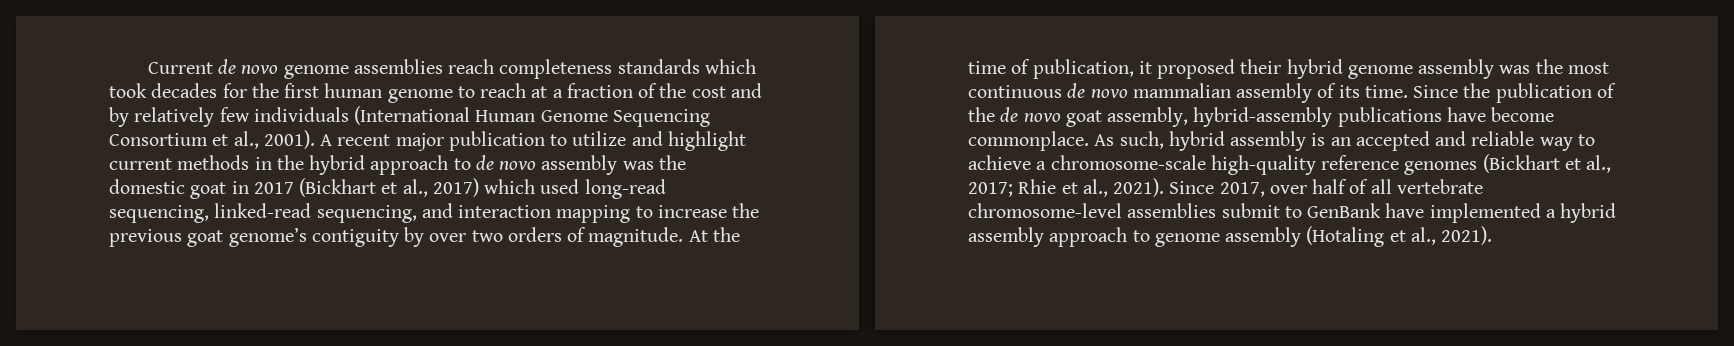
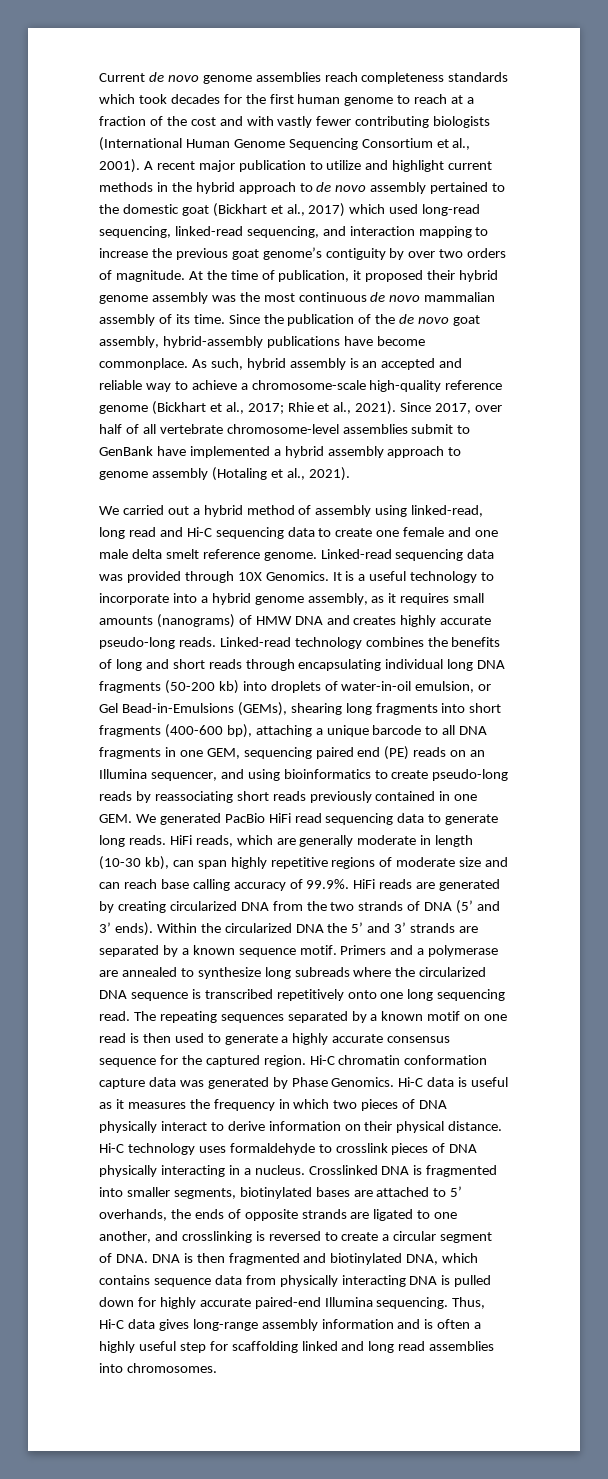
[109,107,349,127] by relatively few individuals -> [246,116,491,128] with vastly fewer contributing biologists
[622,161,654,170] was -> [430,182,506,194] pertained to
[231,181,294,194] in 2017 -> (209, 210) none
[1404,161,1478,175] genomes -> [99,405,148,414] genome
(1493, 235) none -> [99,505,484,517] [99,527,499,539] [99,549,495,561] [99,571,495,583] [99,593,485,605] [99,614,492,628] [99,637,501,649] [99,659,506,671] [99,680,492,694] [99,702,502,716] [99,724,488,738] [99,746,486,760] [99,769,509,781] [99,791,478,803] [99,813,499,825] [99,835,474,847] [99,856,509,870] [99,879,501,891] [99,900,501,914] [99,922,479,936] [99,945,499,957] [99,967,487,979] [99,989,506,1001] [99,1011,508,1023] [99,1033,451,1045] [99,1055,488,1067] [99,1077,509,1089] [99,1099,448,1111] [99,1121,503,1133] [99,1143,478,1155] [99,1165,498,1177] [99,1186,463,1199] [99,1209,458,1221] [99,1231,493,1243] [99,1253,479,1265] [99,1275,492,1287] [99,1297,486,1309] [99,1319,482,1331] [99,1341,495,1353] [99,1363,217,1373] // We carried out a hybrid method of assembly using linked-read, long read and Hi-C sequencing data to create one female and one male delta smelt reference genome. Linked-read sequencing data was provided through 10X Genomics. It is a useful technology to incorporate into a hybrid genome assembly, as it requires small amounts (nanograms) of HMW DNA and creates highly accurate pseudo-long reads. Linked-read technology combines the benefits of long and short reads through encapsulating individual long DNA fragments (50-200 kb) into droplets of water-in-oil emulsion, or Gel Bead-in-Emulsions (GEMs), shearing long fragments into short fragments (400-600 bp), attaching a unique barcode to all DNA fragments in one GEM, sequencing paired end (PE) reads on an Illumina sequencer, and using bioinformatics to create pseudo-long reads by reassociating short reads previously contained in one GEM. We generated PacBio HiFi read sequencing data to generate long reads. HiFi reads, which are generally moderate in length (10-30 kb), can span highly repetitive regions of moderate size and can reach base calling accuracy of 99.9%. HiFi reads are generated by creating circularized DNA from the two strands of DNA (5’ and 3’ ends). Within the circularized DNA the 5’ and 3’ strands are separated by a known sequence motif. Primers and a polymerase are annealed to synthesize long subreads where the circularized DNA sequence is transcribed repetitively onto one long sequencing read. The repeating sequences separated by a known motif on one read is then used to generate a highly accurate consensus sequence for the captured region. Hi-C chromatin conformation capture data was generated by Phase Genomics. Hi-C data is useful as it measures the frequency in which two pieces of DNA physically interact to derive information on their physical distance. Hi-C technology uses formaldehyde to crosslink pieces of DNA physically interacting in a nucleus. Crosslinked DNA is fragmented into smaller segments, biotinylated bases are attached to 5’ overhands, the ends of opposite strands are ligated to one another, and crosslinking is reversed to create a circular segment of DNA. DNA is then fragmented and biotinylated DNA, which contains sequence data from physically interacting DNA is pulled down for highly accurate paired-end Illumina sequencing. Thus, Hi-C data gives long-range assembly information and is often a highly useful step for scaffolding linked and long read assemblies into chromosomes.

